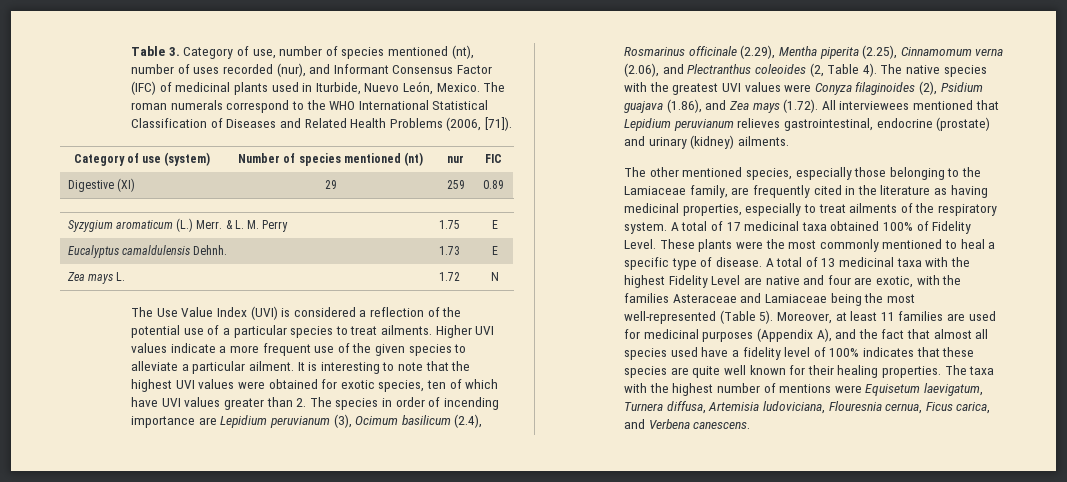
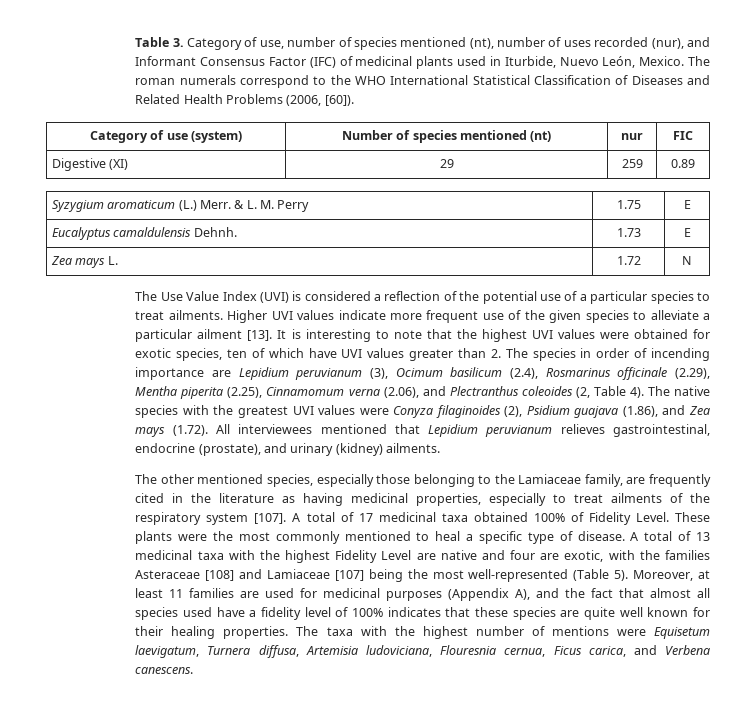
[485,117,513,131] [71]). -> [324,95,354,106] [60]).
[219,346,227,353] a -> (386, 315) none
[248,361,294,371] ailment. -> [197,329,273,341] ailment [13].
[936,117,991,131] (prostate) -> [198,444,261,456] (prostate),
[623,222,667,234] system. -> [206,513,287,525] system [107].
(737, 298) none -> [205,570,235,581] [108]
(827, 298) none -> [334,570,364,581] [107]

